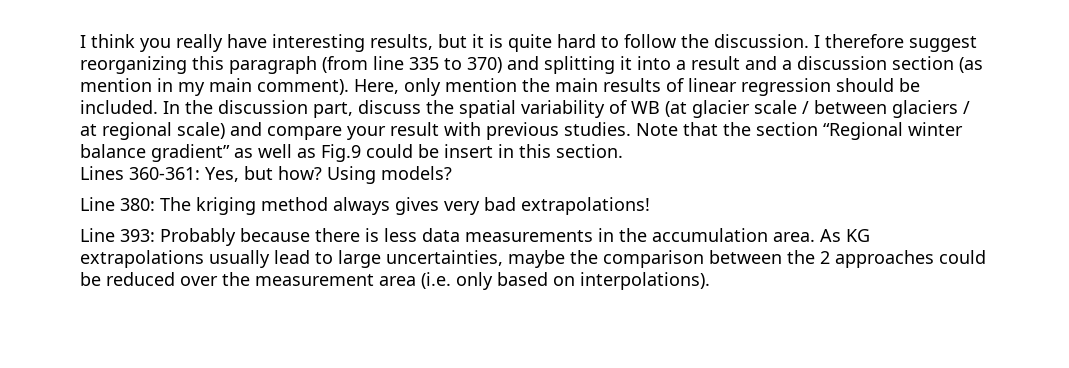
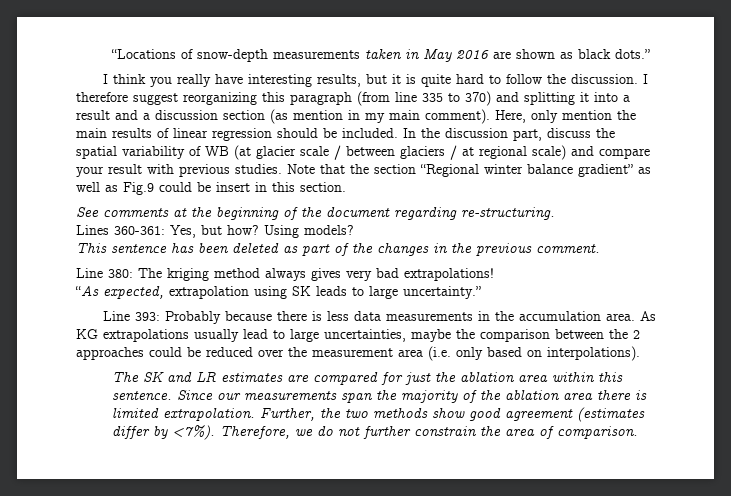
(80, 41) none -> [110,48,650,62] “Locations of snow-depth measurements taken in May 2016 are shown as black dots.” //
(623, 151) none -> [76,207,555,220] // See comments at the beginning of the document regarding re-structuring.
(452, 173) none -> [76,243,600,256] // This sentence has been deleted as part of the changes in the previous comment.
(650, 206) none -> [75,286,481,299] // “As expected, extrapolation using SK leads to large uncertainty.”
(710, 281) none -> [111,371,623,385] [111,390,647,403] [111,407,645,422] [111,425,638,440] // The SK and LR estimates are compared for just the ablation area within this sentence. Since our measurements span the majority of the ablation area there is limited extrapolation. Further, the two methods show good agreement (estimates differ by <7%). Therefore, we do not further constrain the area of comparison.

